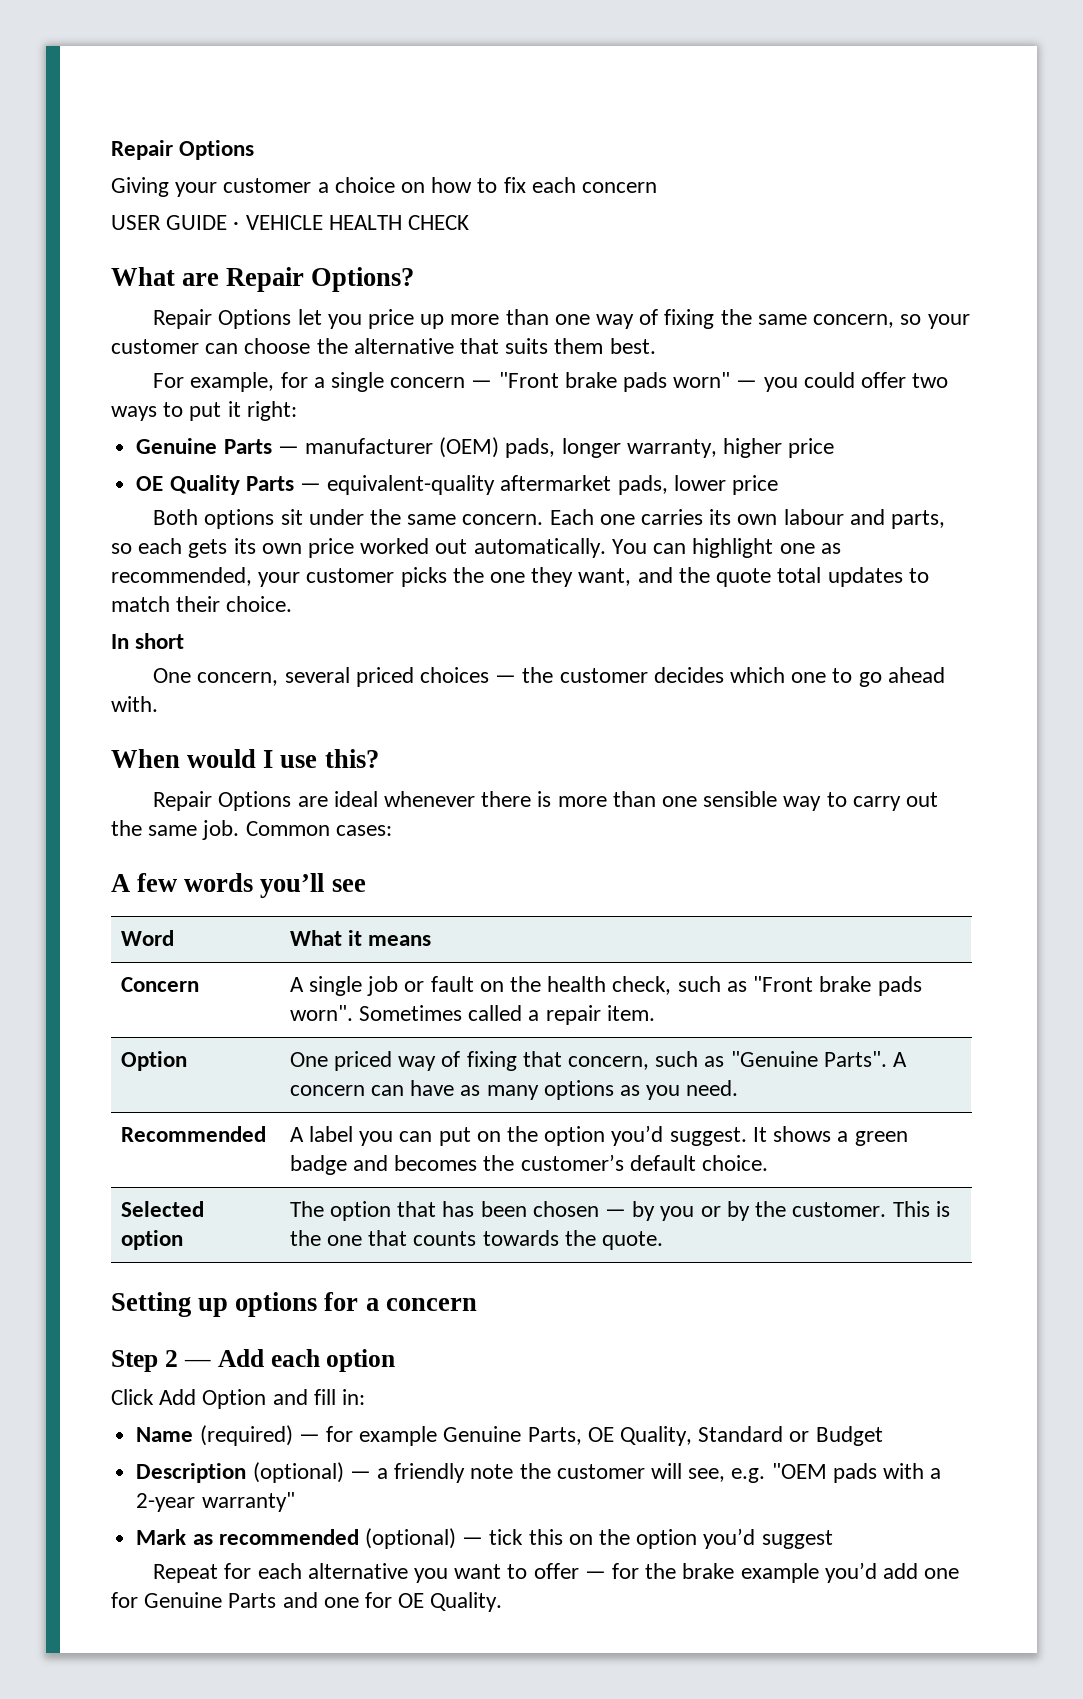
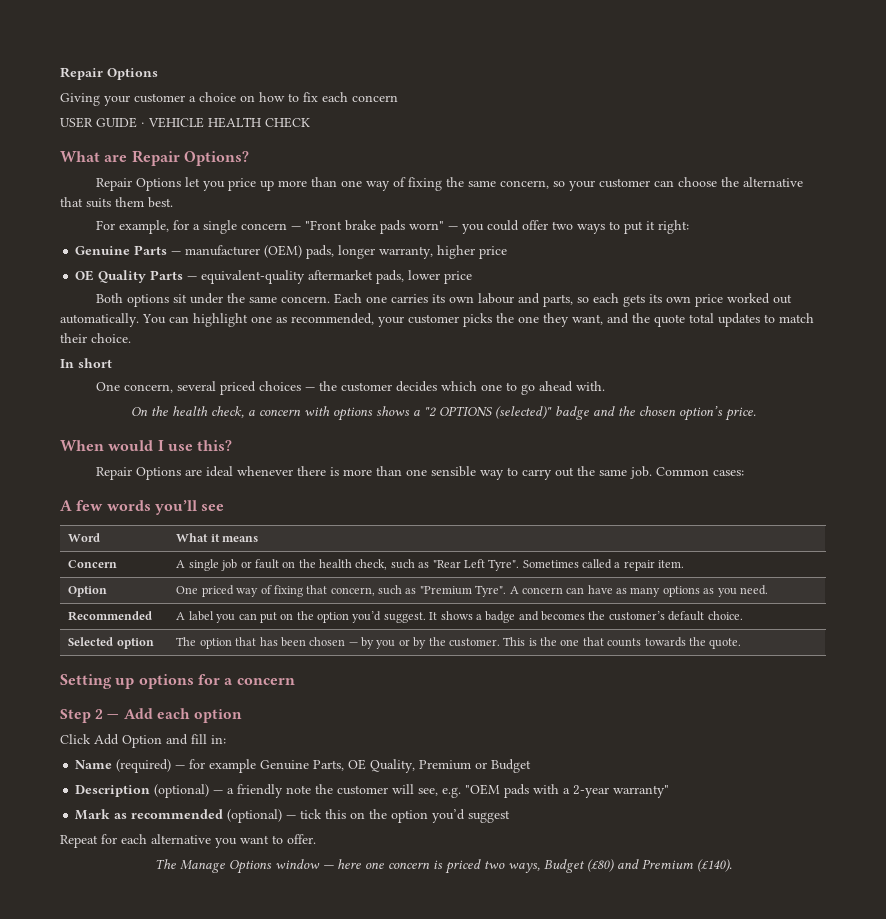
(158, 704) none -> [130,406,756,421] // On the health check, a concern with options shows a "2 OPTIONS (selected)" badge and the chosen option’s price.
[753,976,922,996] [289,1005,353,1021] "Front brake pads worn". -> [432,559,520,571] "Rear Left Tyre".
[730,1051,887,1067] "Genuine Parts". -> [419,585,507,597] "Premium Tyre".
[854,1131,908,1146] green -> (482, 617) none
[698,1426,784,1442] Standard -> [419,760,472,770] Premium
[533,1562,960,1583] [111,1592,503,1612] offer — for the brake example you’d add one for Genuine Parts and one for OE Quality. -> [287,834,316,844] [154,859,732,874] offer. // The Manage Options window — here one concern is priced two ways, Budget (£80) and Premium (£140).

